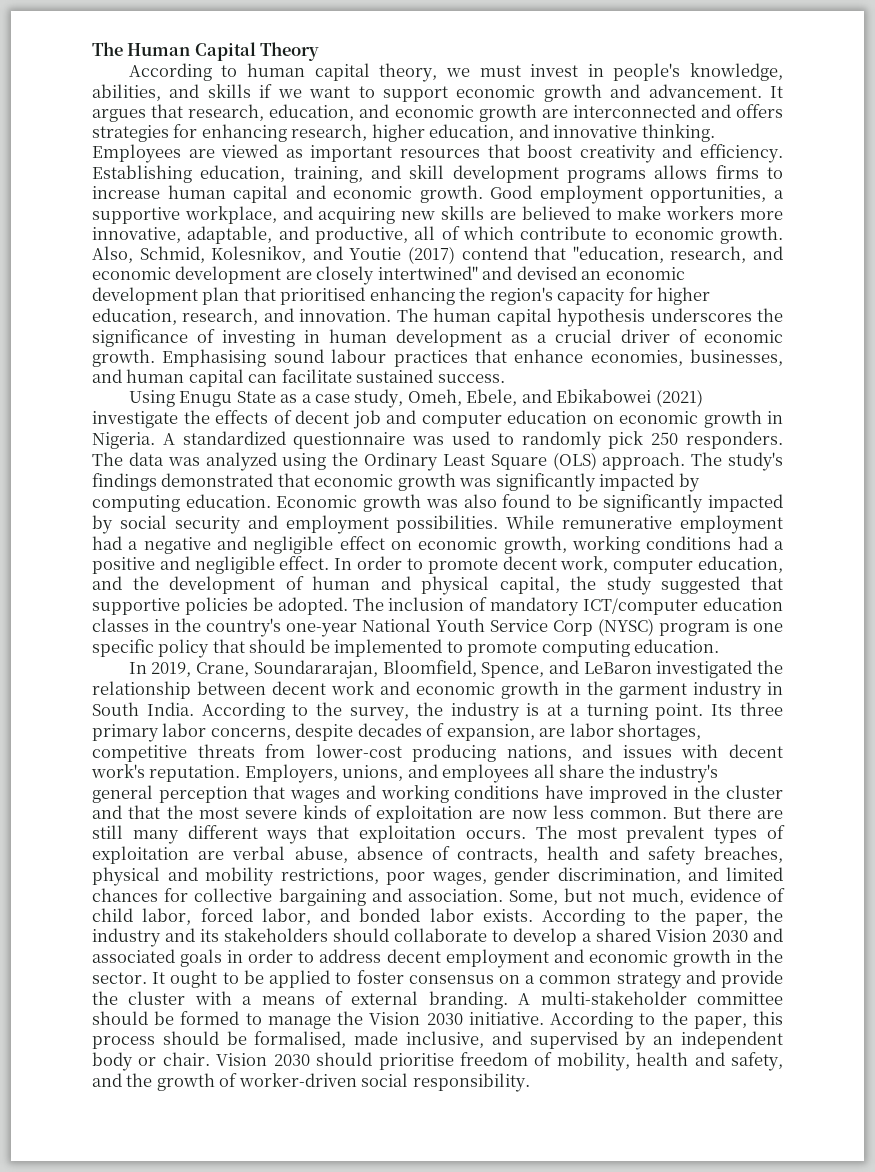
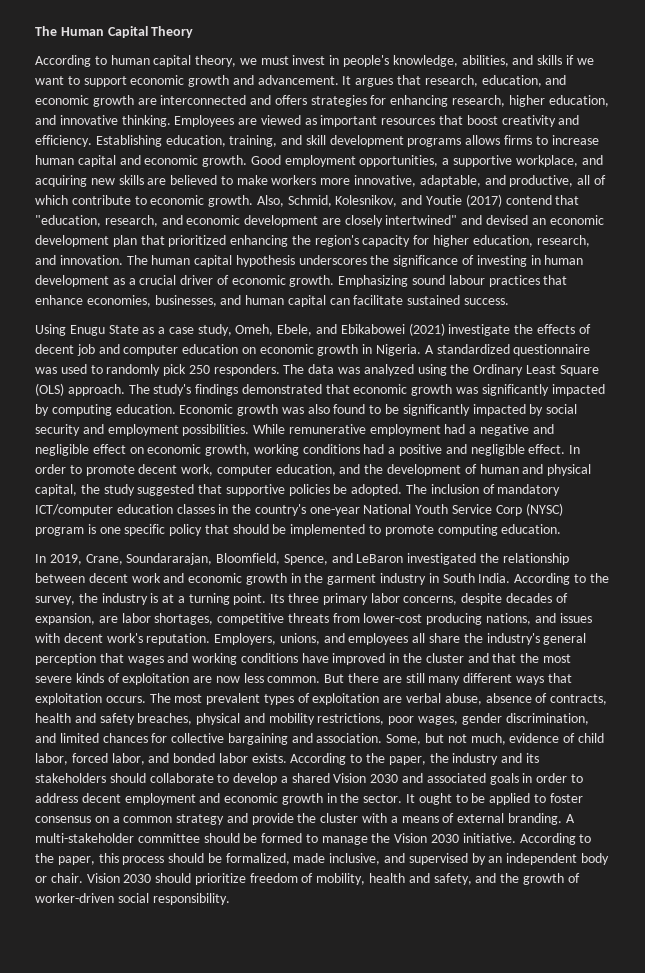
[280,287,366,305] prioritised -> [168,235,227,247] prioritized
[162,349,267,367] Emphasising -> [338,275,409,287] Emphasizing
[254,1031,347,1048] formalised, -> [225,853,290,865] formalized,
[378,1053,454,1070] prioritise -> [194,873,246,885] prioritize

